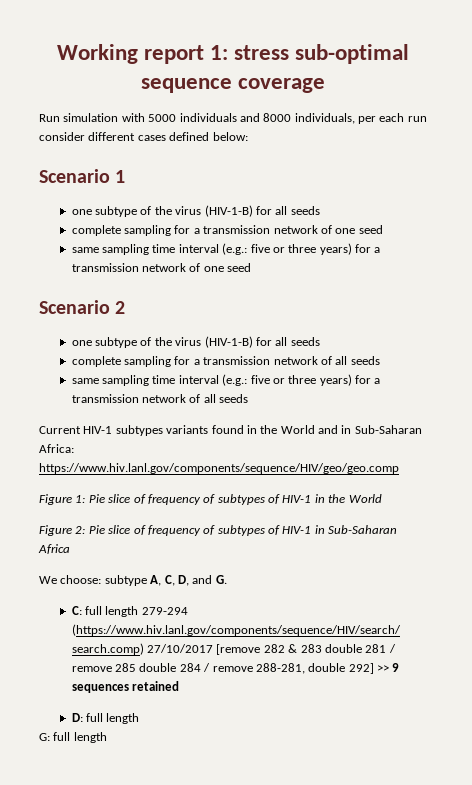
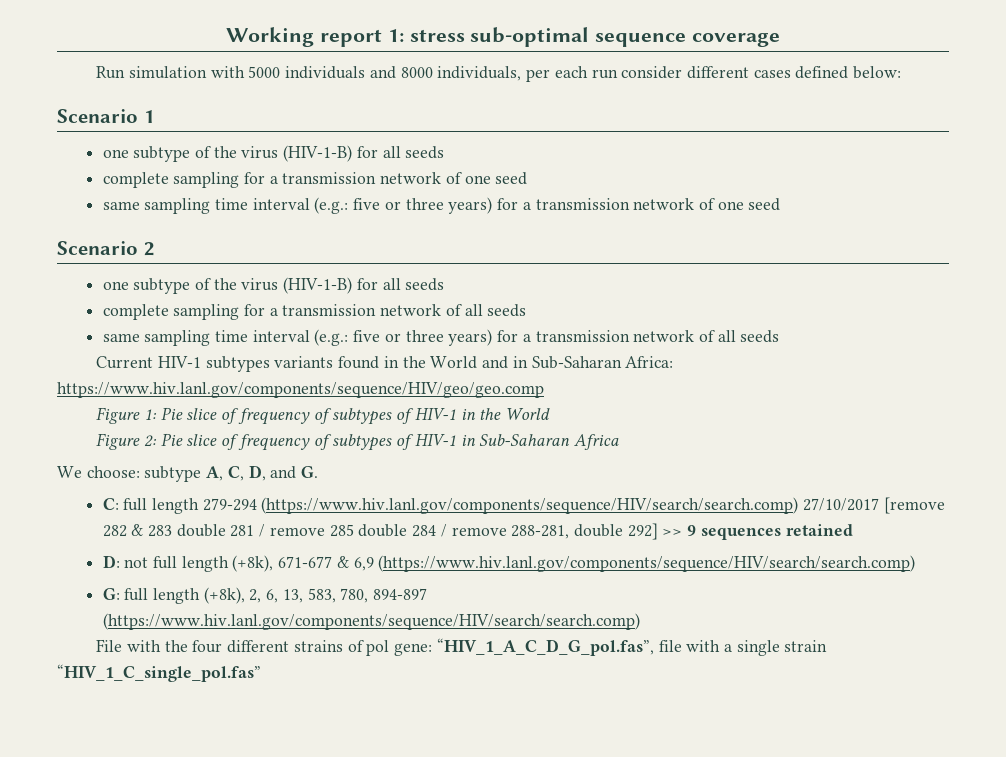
[86,713,140,724] [39,732,107,743] full length // G: full length -> [124,555,916,572] [102,587,428,604] [102,613,640,630] [96,638,828,656] [57,664,261,682] not full length (+8k), 671-677 & 6,9 (https://www.hiv.lanl.gov/components/sequence/HIV/search/search.comp) // G: full length (+8k), 2, 6, 13, 583, 780, 894-897 (https://www.hiv.lanl.gov/components/sequence/HIV/search/search.comp) // File with the four different strains of pol gene: “HIV_1_A_C_D_G_pol.fas”, file with a single strain “HIV_1_C_single_pol.fas”

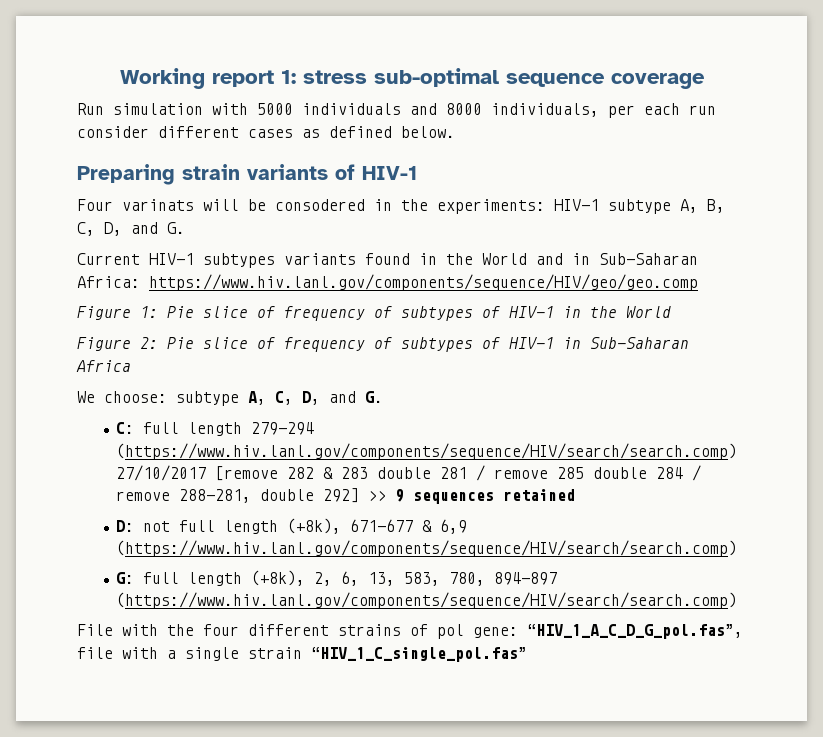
[795,66,902,79] [57,109,155,123] [102,145,445,162] [102,172,528,188] [102,197,781,214] [57,241,155,256] [102,277,445,294] [102,304,527,320] [102,329,780,346] defined below: // Scenario 1 // one subtype of the virus (HIV-1-B) for all seeds // complete sampling for a transmission network of one seed // same sampling time interval (e.g.: five or three years) for a transmission network of one seed // Scenario 2 // one subtype of the virus (HIV-1-B) for all seeds // complete sampling for a transmission network of all seeds // same sampling time interval (e.g.: five or three years) for a transmission network of all seeds -> [302,126,455,138] [77,164,417,185] [77,199,725,214] [77,222,185,236] as defined below. // Preparing strain variants of HIV-1 // Four varinats will be consodered in the experiments: HIV-1 subtype A, B, C, D, and G.

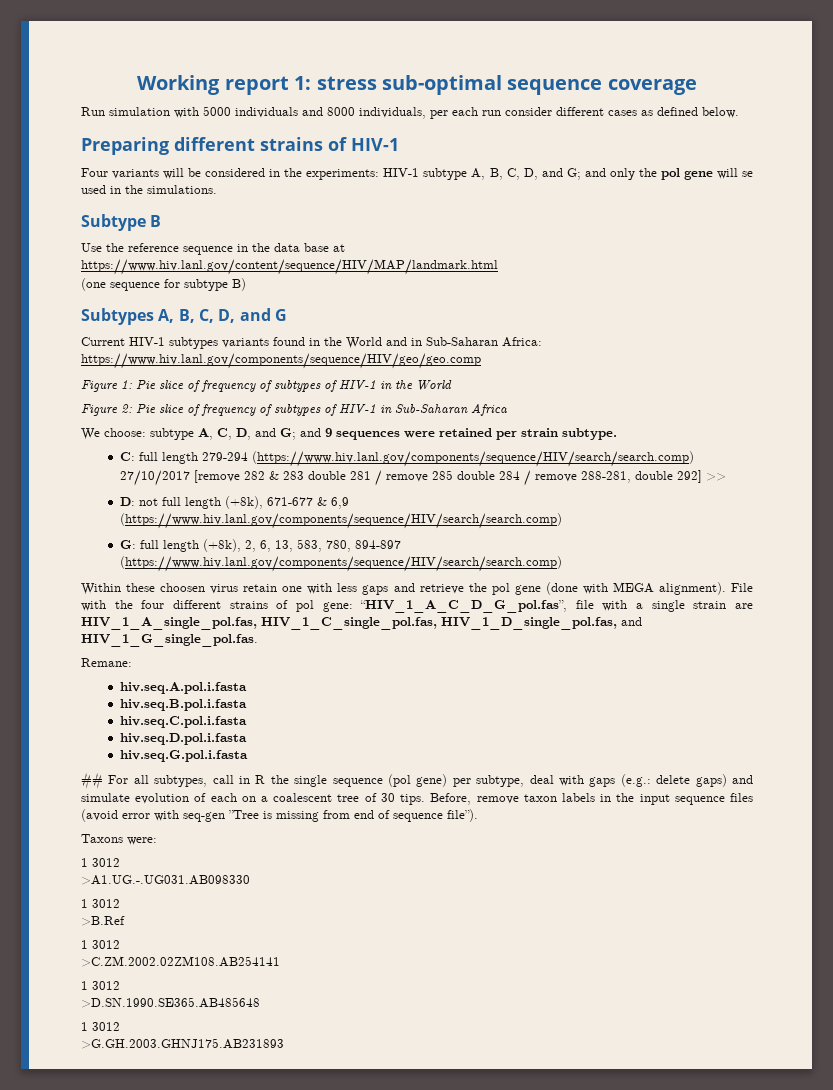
[182,164,328,180] strain variants -> [174,137,323,151] different strains
[122,199,194,211] varinats -> [112,169,160,179] variants
[275,199,365,211] consodered -> [205,168,266,177] considered
[167,222,185,234] G. -> [566,168,753,180] [81,185,217,194] [81,214,162,231] [81,243,345,255] [81,259,498,275] [81,278,246,291] [81,308,287,325] G; and only the pol gene will se used in the simulations. // Subtype B // Use the reference sequence in the data base at https://www.hiv.lanl.gov/content/sequence/HIV/MAP/landmark.html // (one sequence for subtype B) // Subtypes A, B, C, D, and G
[365,391,383,403] G. -> [280,428,617,440] G; and 9 sequences were retained per strain subtype.
[394,489,575,504] 9 sequences retained -> (726, 477) none
(737, 600) none -> [81,582,726,595] Within these choosen virus retain one with less gaps and retrieve the pol gene (done with MEGA alignment).
[311,647,527,662] “HIV_1_C_single_pol.fas” -> [734,603,753,609] [81,617,642,630] [81,634,258,647] [81,658,132,667] [119,682,247,694] [119,699,247,711] [119,716,247,728] [119,733,247,745] [119,750,248,762] [81,772,753,789] [81,793,754,805] [81,809,478,822] [81,834,157,845] [81,858,120,867] [81,875,250,885] [81,899,120,908] [81,916,125,926] [81,940,120,949] [81,956,280,967] [81,981,120,990] [81,997,260,1008] [81,1022,120,1031] [81,1038,284,1049] are HIV_1_A_single_pol.fas, HIV_1_C_single_pol.fas, HIV_1_D_single_pol.fas, and HIV_1_G_single_pol.fas. // Remane: // hiv.seq.A.pol.i.fasta // hiv.seq.B.pol.i.fasta // hiv.seq.C.pol.i.fasta // hiv.seq.D.pol.i.fasta // hiv.seq.G.pol.i.fasta // ## For all subtypes, call in R the single sequence (pol gene) per subtype, deal with gaps (e.g.: delete gaps) and simulate evolution of each on a coalescent tree of 30 tips. Before, remove taxon labels in the input sequence files (avoid error with seq-gen ”Tree is missing from end of sequence file”). // Taxons were: // 1 3012 // >A1.UG.-.UG031.AB098330 // 1 3012 // >B.Ref // 1 3012 // >C.ZM.2002.02ZM108.AB254141 // 1 3012 // >D.SN.1990.SE365.AB485648 // 1 3012 // >G.GH.2003.GHNJ175.AB231893

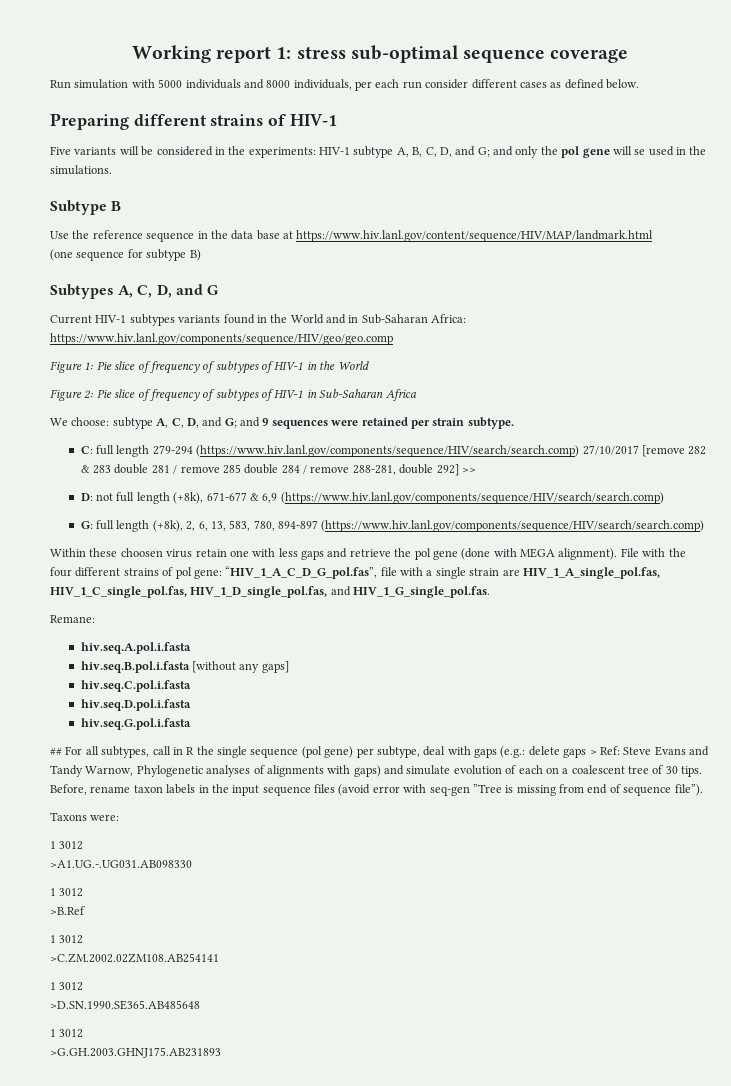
[81,168,108,177] Four -> [50,146,71,155] Five
[178,309,195,323] B, -> (134, 291) none
(247, 705) none -> [192,661,289,673] [without any gaps]
(691, 779) none -> [563,746,709,758] [50,765,351,777] gaps > Ref: Steve Evans and Tandy Warnow, Phylogenetic analyses of alignments with
[476,796,519,804] remove -> [90,786,131,793] rename

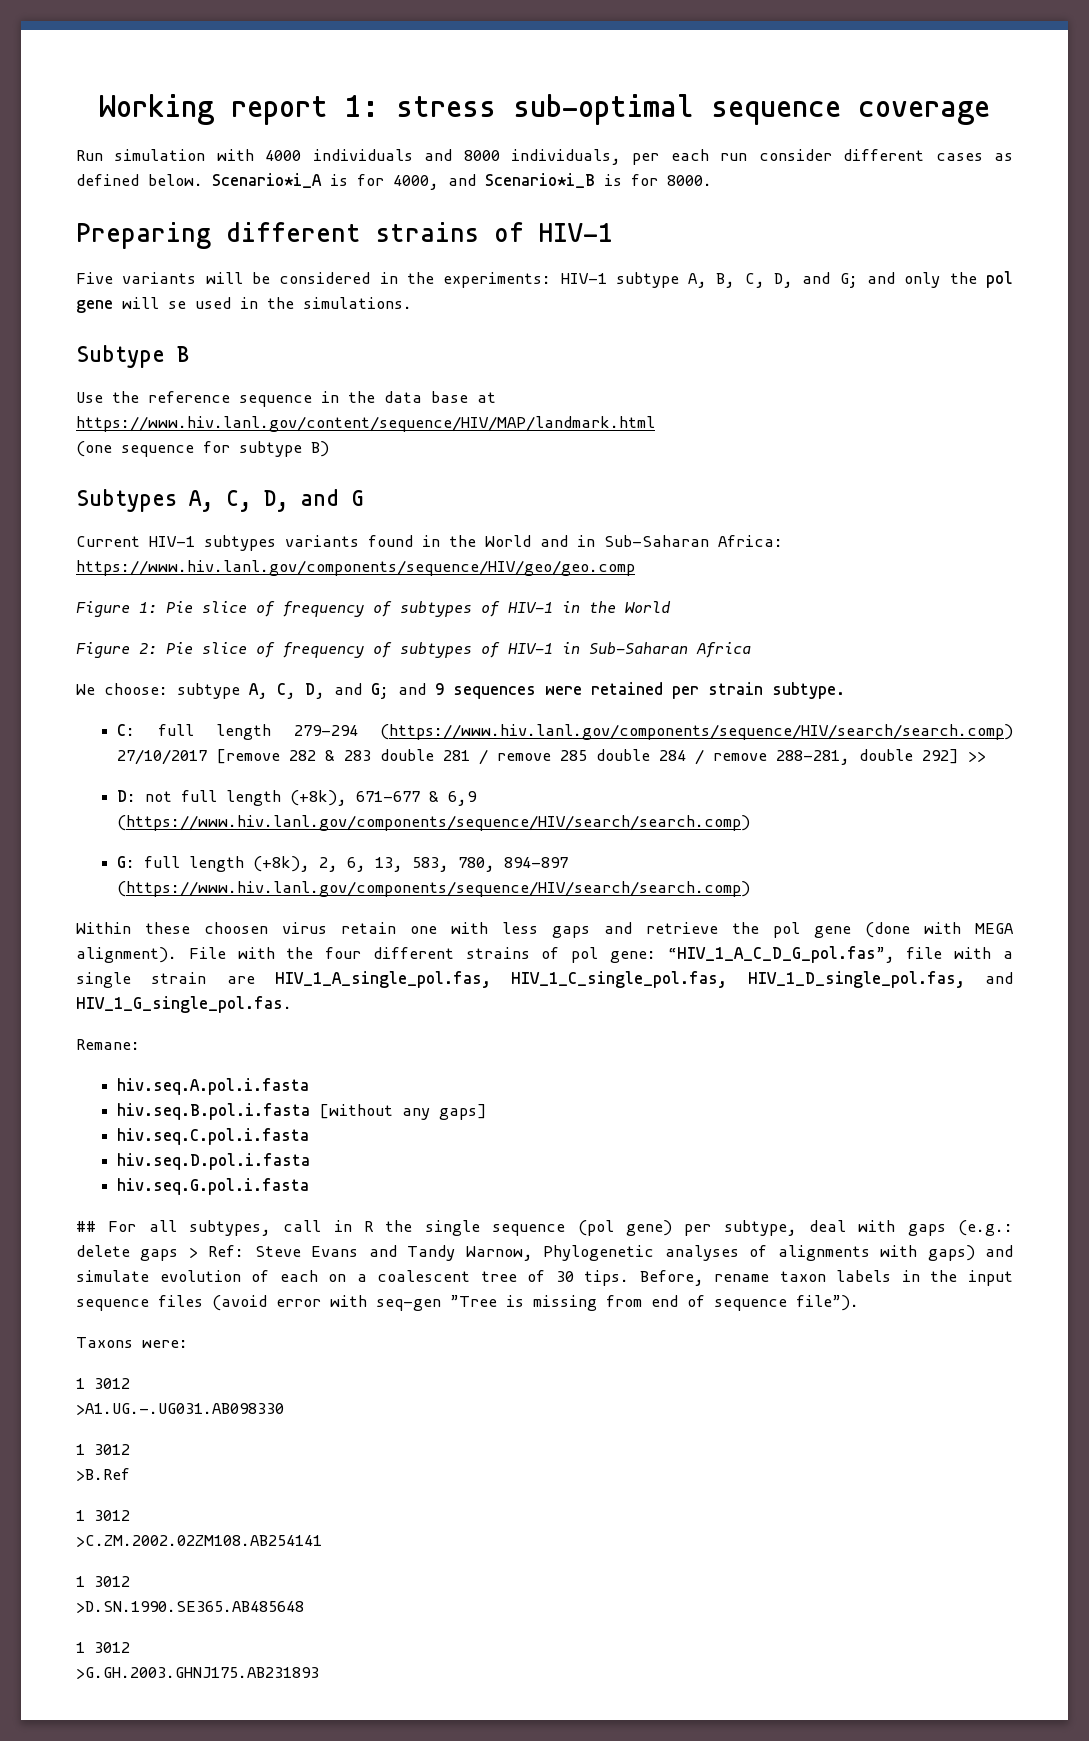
[158,79,183,88] 5000 -> [265,150,302,161] 4000
(639, 84) none -> [212,173,712,190] Scenario*i_A is for 4000, and Scenario*i_B is for 8000.

